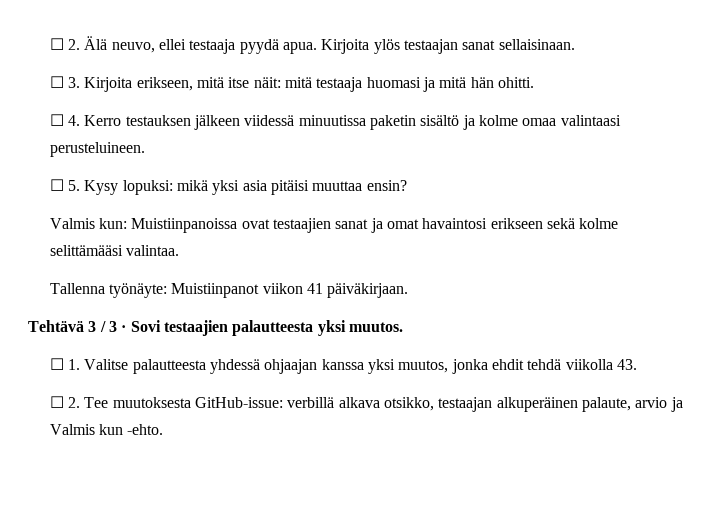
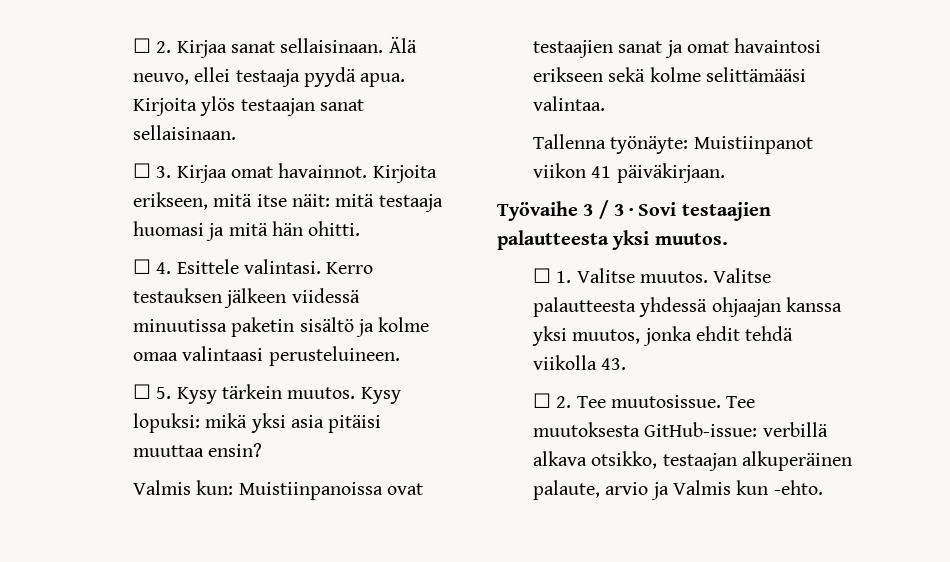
[49,38,81,50] ☐ 2. -> [133,38,384,58] ☐ 2. Kirjaa sanat sellaisinaan.
(81, 82) none -> [176,163,368,183] Kirjaa omat havainnot.
(81, 120) none -> [176,259,321,274] Esittele valintasi.
(119, 187) none -> [221,384,401,404] tärkein muutos. Kysy
[28,320,84,332] Tehtävä -> [497,201,578,221] Työvaihe
(129, 364) none -> [639,268,772,283] muutos. Valitse
(109, 402) none -> [610,395,756,408] muutosissue. Tee

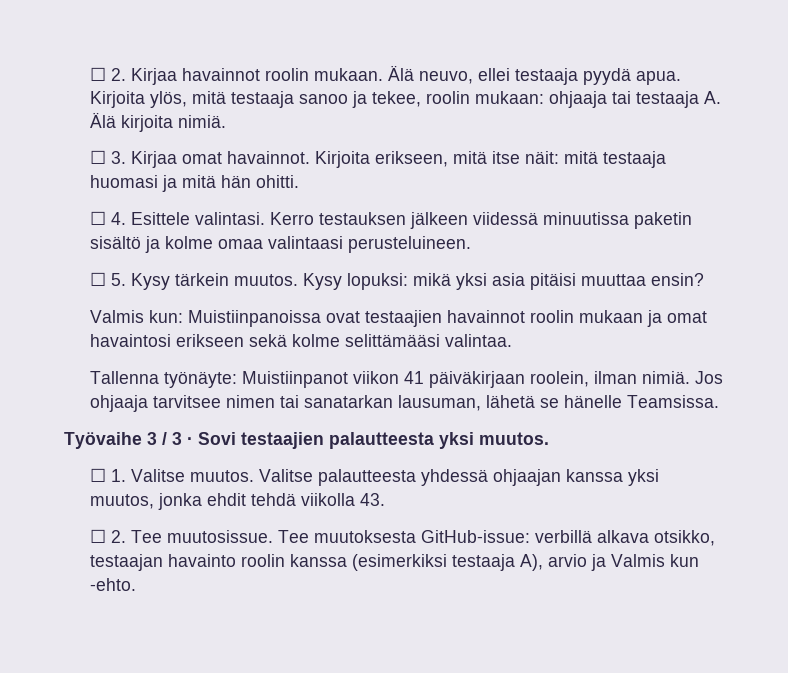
[230,38,384,53] sanat sellaisinaan. -> [182,68,384,81] havainnot roolin mukaan.
[200,96,364,116] [133,125,237,140] ylös testaajan sanat sellaisinaan. -> [150,91,722,108] [90,112,227,132] ylös, mitä testaaja sanoo ja tekee, roolin mukaan: ohjaaja tai testaaja A. Älä kirjoita nimiä.
[618,41,663,53] sanat -> [447,310,644,323] havainnot roolin mukaan
[616,163,725,183] päiväkirjaan. -> [429,371,724,388] [90,395,720,412] päiväkirjaan roolein, ilman nimiä. Jos ohjaaja tarvitsee nimen tai sanatarkan lausuman, lähetä se hänelle Teamsissa.
[741,451,852,471] [533,480,601,500] alkuperäinen palaute, -> [168,554,544,571] havainto roolin kanssa (esimerkiksi testaaja A),

